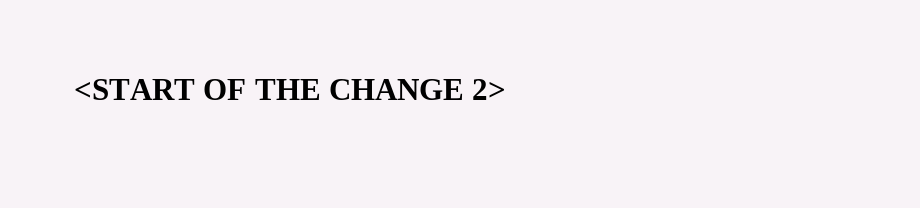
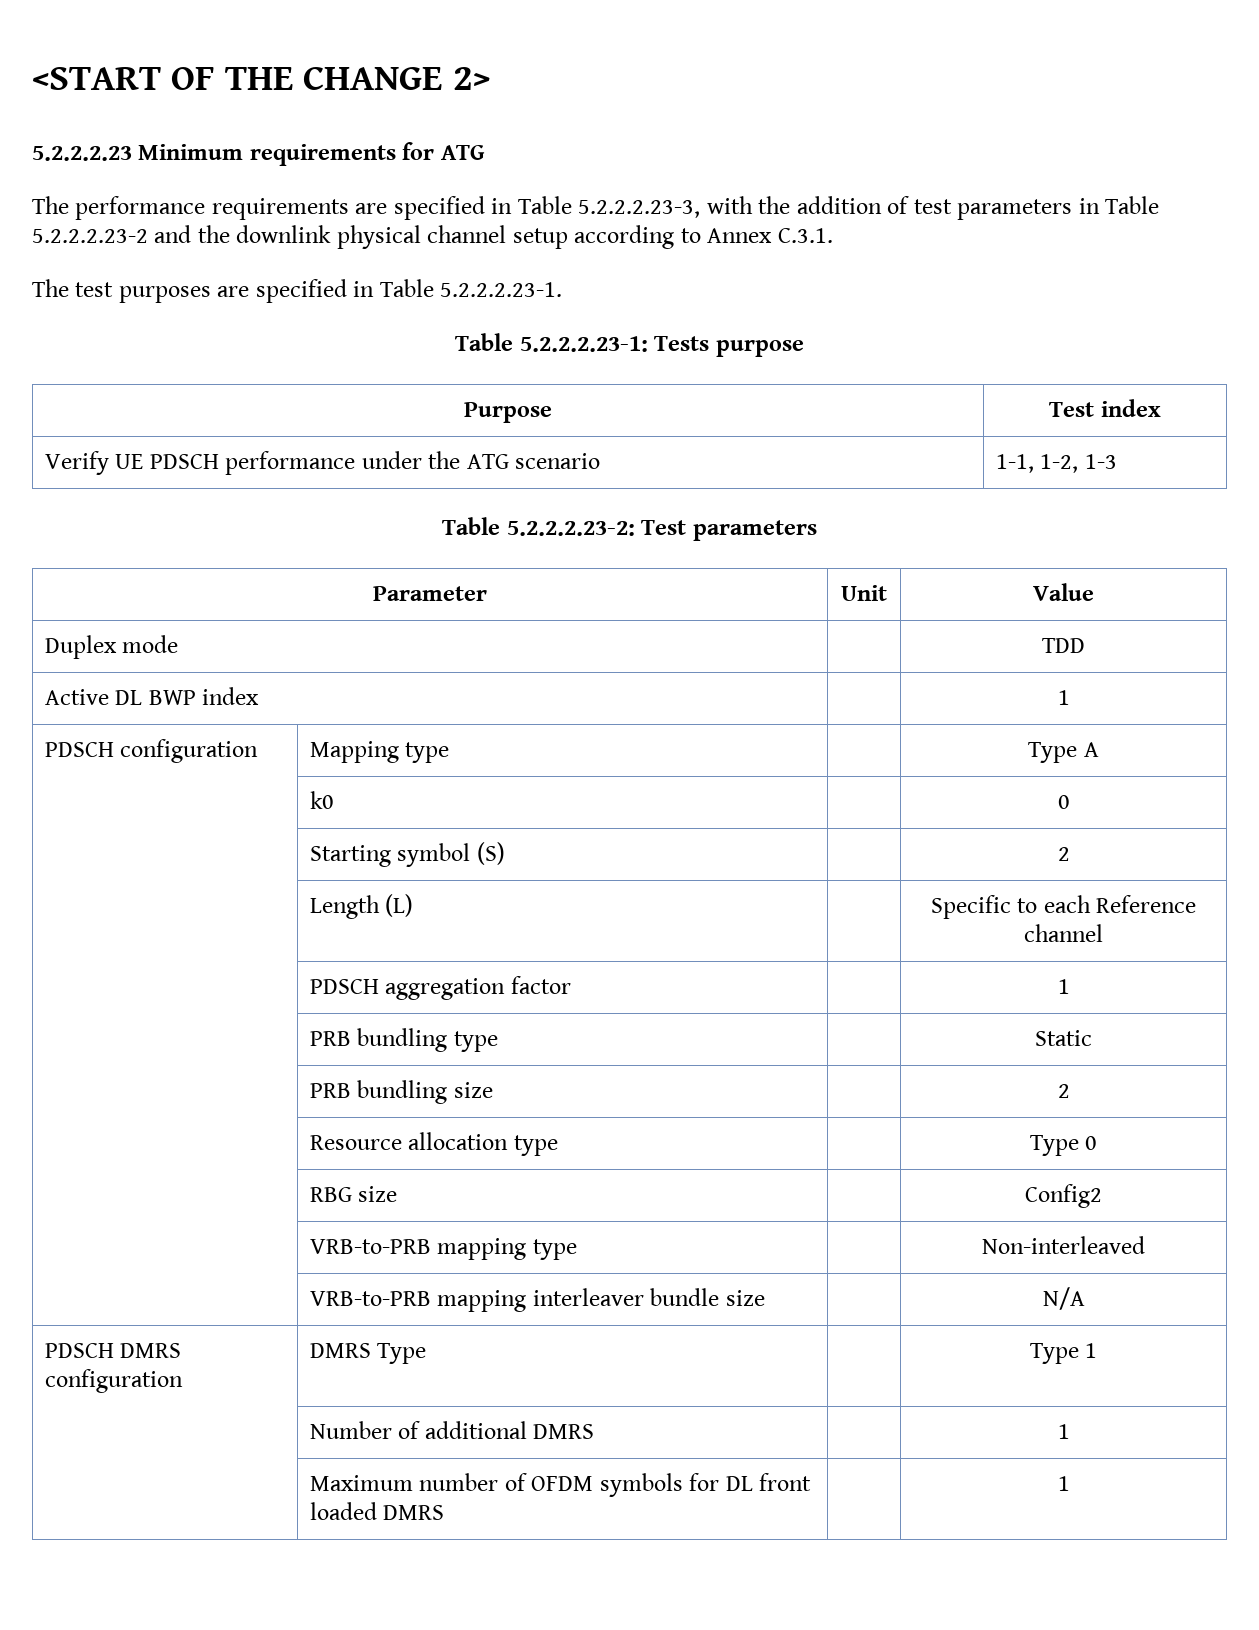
(507, 89) none -> [32,142,485,166] [32,196,1160,220] [32,225,833,249] [32,279,563,303] [455,333,804,357] [464,402,552,423] [1049,399,1161,417] [44,451,601,475] [995,454,1117,473] [442,517,817,541] [373,586,487,601] [841,585,887,601] [1033,583,1094,601] [44,635,179,659] [1042,638,1085,653] [44,687,260,705] [1057,690,1070,705] [44,739,259,763] [309,741,450,763] [1028,742,1099,763] [309,791,334,809] [1057,795,1070,809] [309,842,505,867] [1057,847,1070,861] [309,894,414,919] [930,895,1197,919] [1024,924,1103,942] [309,976,571,1000] [1057,979,1070,994] [309,1028,498,1052] [1035,1030,1092,1046] [309,1080,493,1104] [1057,1084,1070,1098] [309,1132,558,1156] [1029,1135,1098,1156] [309,1186,398,1202] [1025,1184,1102,1208] [309,1238,577,1260] [982,1236,1145,1254] [309,1288,765,1312] [1042,1287,1085,1310] [44,1343,182,1358] [44,1369,183,1393] [309,1343,427,1364] [1029,1343,1098,1364] [309,1421,595,1439] [1057,1424,1070,1439] [309,1473,812,1497] [309,1502,445,1520] [1057,1476,1070,1491] // 5.2.2.2.23 Minimum requirements for ATG // The performance requirements are specified in Table 5.2.2.2.23-3, with the addition of test parameters in Table 5.2.2.2.23-2 and the downlink physical channel setup according to Annex C.3.1. // The test purposes are specified in Table 5.2.2.2.23-1. // Table 5.2.2.2.23-1: Tests purpose // Purpose | Test index // Verify UE PDSCH performance under the ATG scenario | 1-1, 1-2, 1-3 // Table 5.2.2.2.23-2: Test parameters // Parameter | Unit | Value // Duplex mode | | TDD // Active DL BWP index | | 1 // PDSCH configuration | Mapping type | | Type A // | k0 | | 0 // | Starting symbol (S) | | 2 // | Length (L) | | Specific to each Reference channel // | PDSCH aggregation factor | | 1 // | PRB bundling type | | Static // | PRB bundling size | | 2 // | Resource allocation type | | Type 0 // | RBG size | | Config2 // | VRB-to-PRB mapping type | | Non-interleaved // | VRB-to-PRB mapping interleaver bundle size | | N/A // PDSCH DMRS configuration | DMRS Type | | Type 1 // | Number of additional DMRS | | 1 // | Maximum number of OFDM symbols for DL front loaded DMRS | | 1

